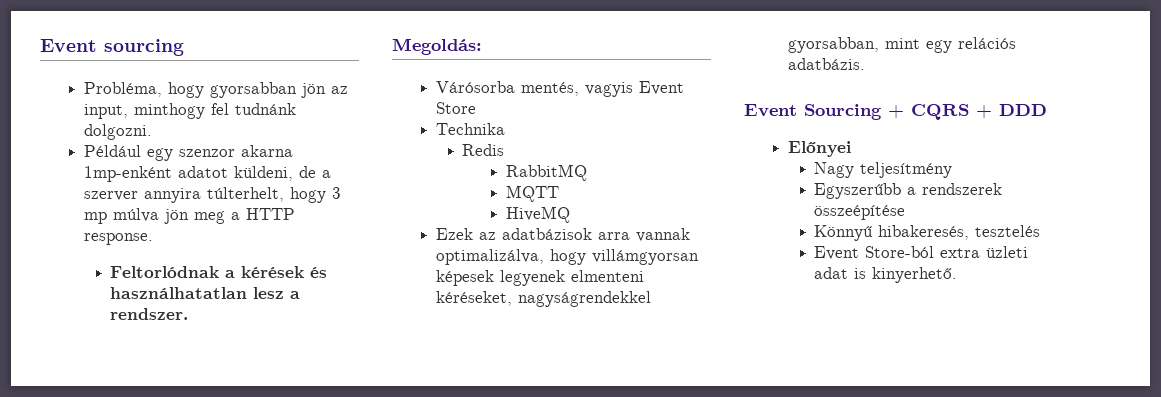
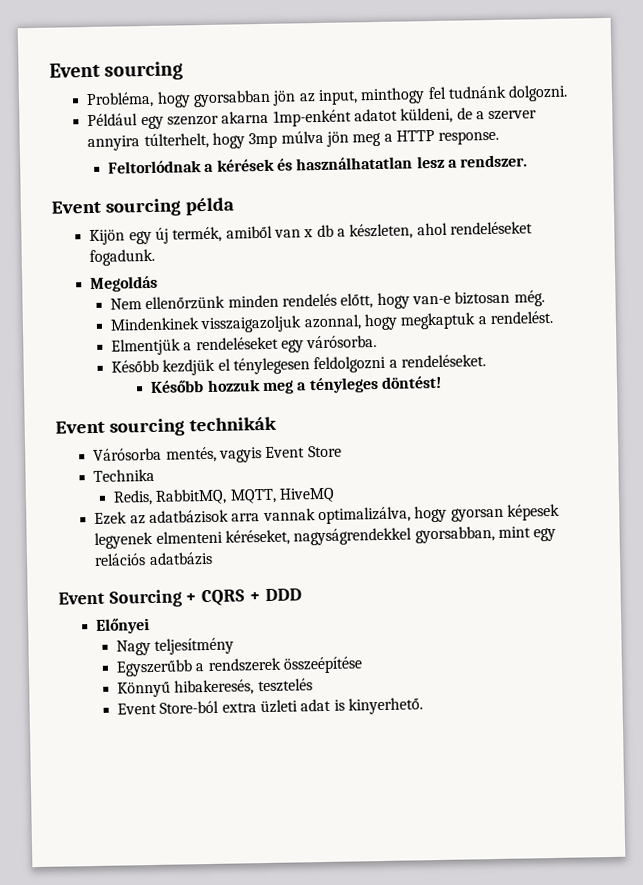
[332,187,342,199] [84,212,108,224] 3 mp -> [248,132,278,149] 3mp
[392,38,482,55] Megoldás: -> [51,197,235,217] [89,221,533,246] [89,248,156,267] [90,275,159,293] [109,290,545,311] [109,310,553,334] [110,335,378,356] [110,354,486,376] [150,375,442,395] [55,416,277,437] Event sourcing példa // Kijön egy új termék, amiből van x db a készleten, ahol rendeléseket fogadunk. // Megoldás // Nem ellenőrzünk minden rendelés előtt, hogy van-e biztosan még. // Mindenkinek visszaigazoljuk azonnal, hogy megkaptuk a rendelést. // Elmentjük a rendeléseket egy várósorba. // Később kezdjük el ténylegesen feldolgozni a rendeléseket. // Később hozzuk meg a tényleges döntést! // Event sourcing technikák
[462,144,505,156] [505,164,587,181] [505,185,559,202] Redis // RabbitMQ // MQTT // -> [112,488,277,506] Redis, RabbitMQ, MQTT,
[592,249,700,265] villámgyorsan -> [450,507,504,522] gyorsan
[788,58,866,70] adatbázis. -> [148,551,213,567] adatbázis

